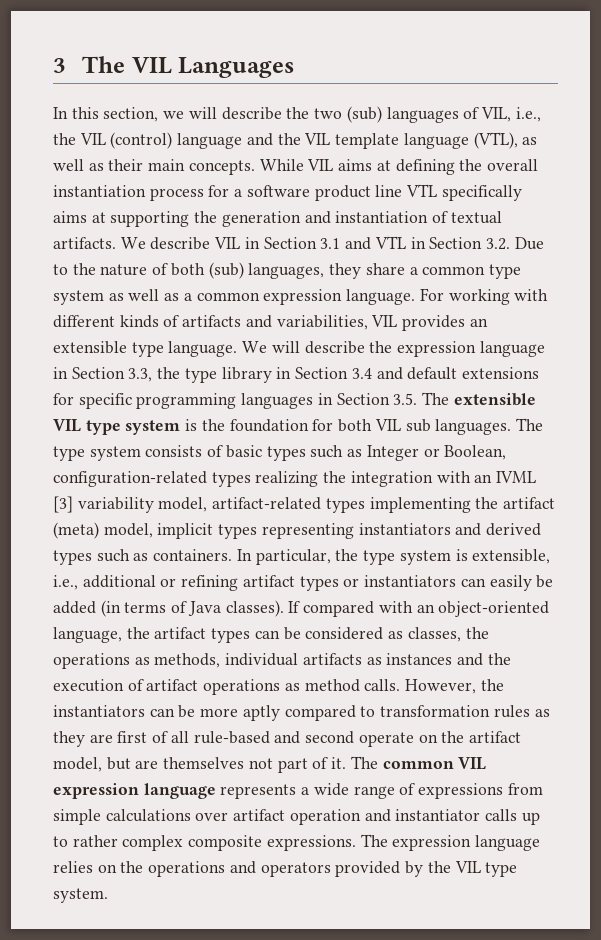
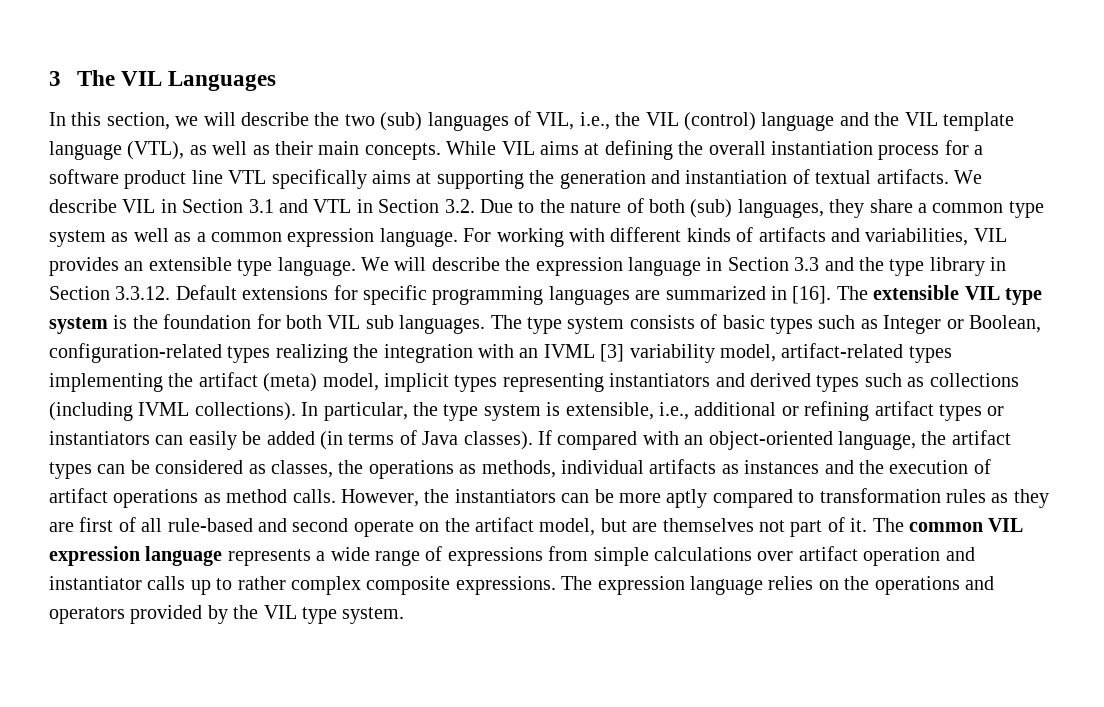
[128,368,153,382] 3.3, -> [794,257,854,271] 3.3 and
[351,367,458,380] 3.4 and default -> [115,285,237,300] 3.3.12. Default
[317,393,418,405] in Section 3.5. -> [635,286,832,304] are summarized in [16].
[153,549,233,561] containers. -> [929,373,1019,387] [49,402,296,421] collections (including IVML collections).

